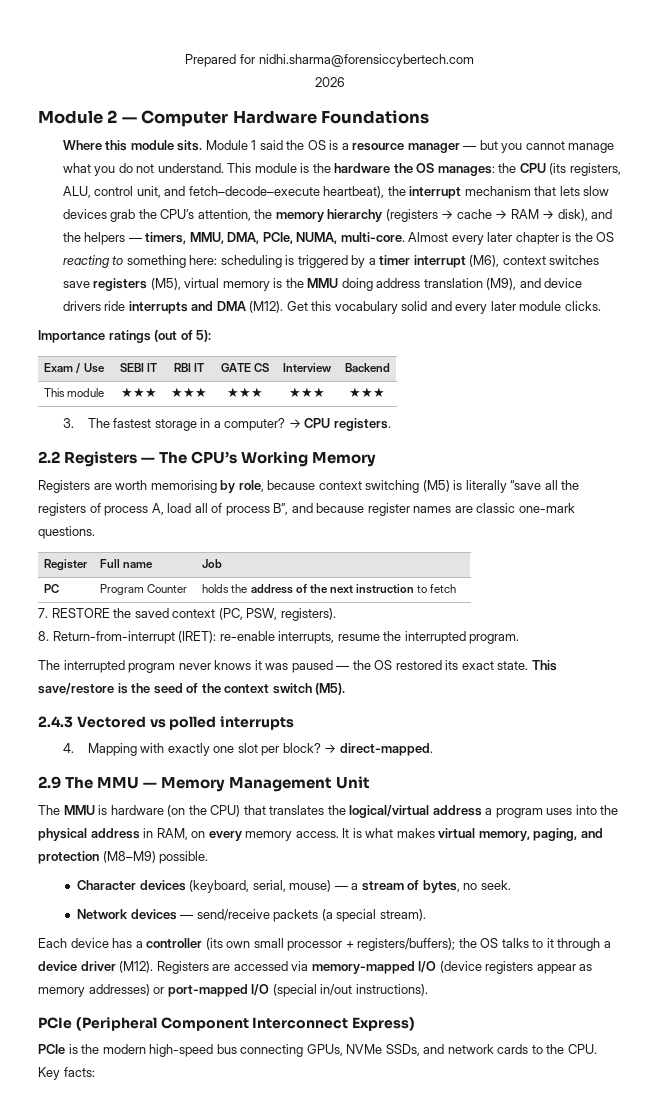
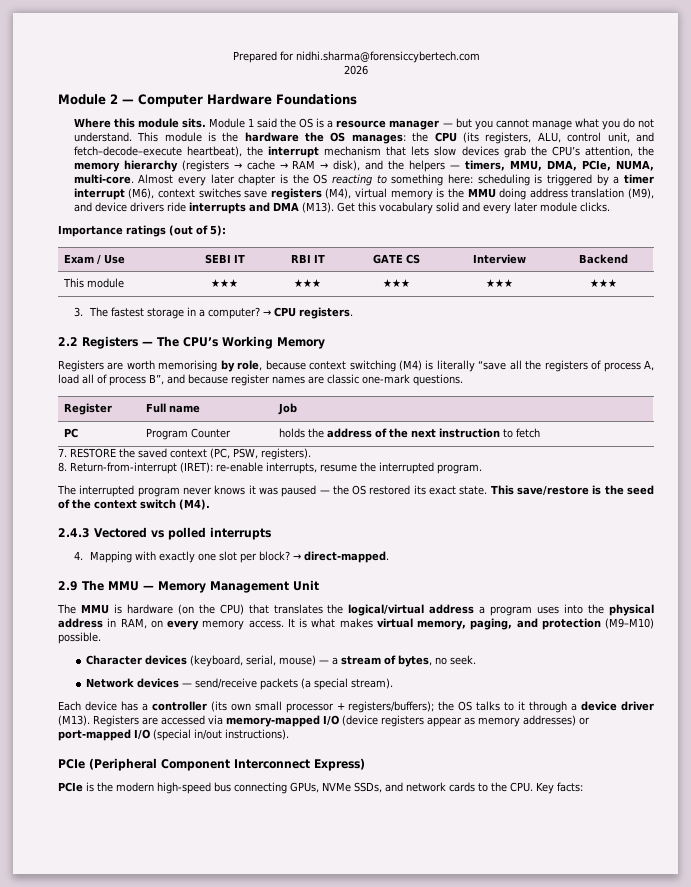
[150,278,181,290] (M5), -> [325,188,352,199] (M4),
[249,301,284,313] (M12). -> [301,202,334,213] (M13).
[422,480,450,492] (M5) -> [399,360,423,371] (M4)
[315,683,346,695] (M5). -> [179,499,210,510] (M4).
[102,851,156,863] (M8–M9) -> [605,618,654,629] (M9–M10)
[119,961,154,973] (M12). -> [58,715,90,726] (M13).

